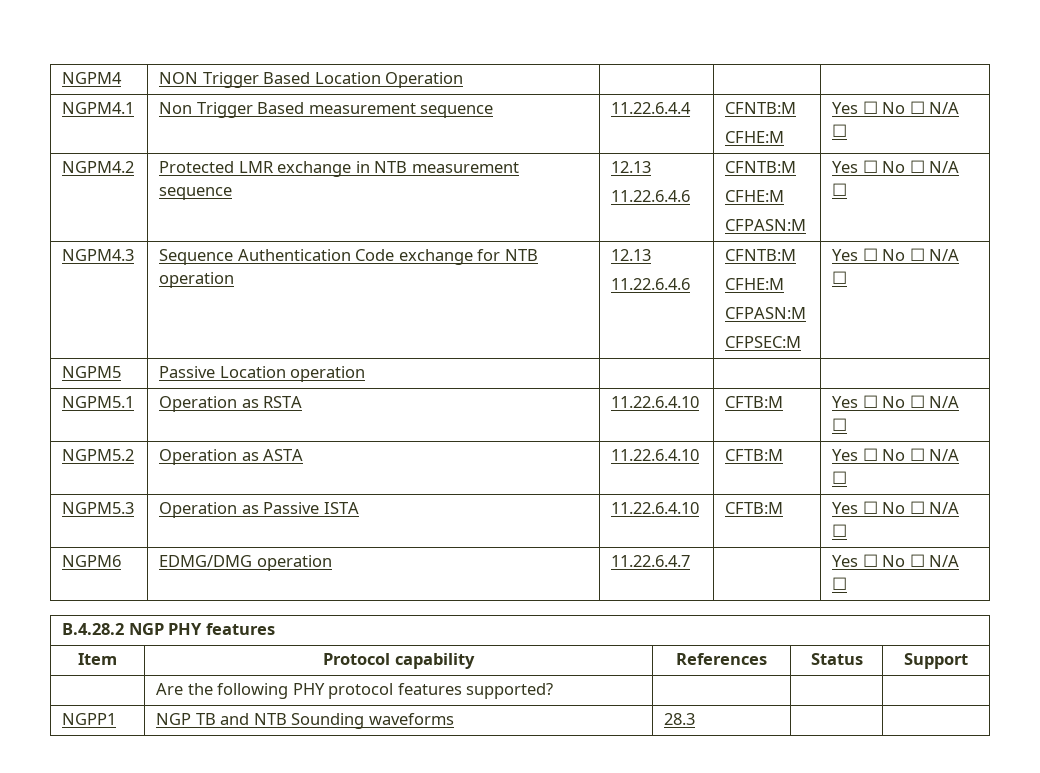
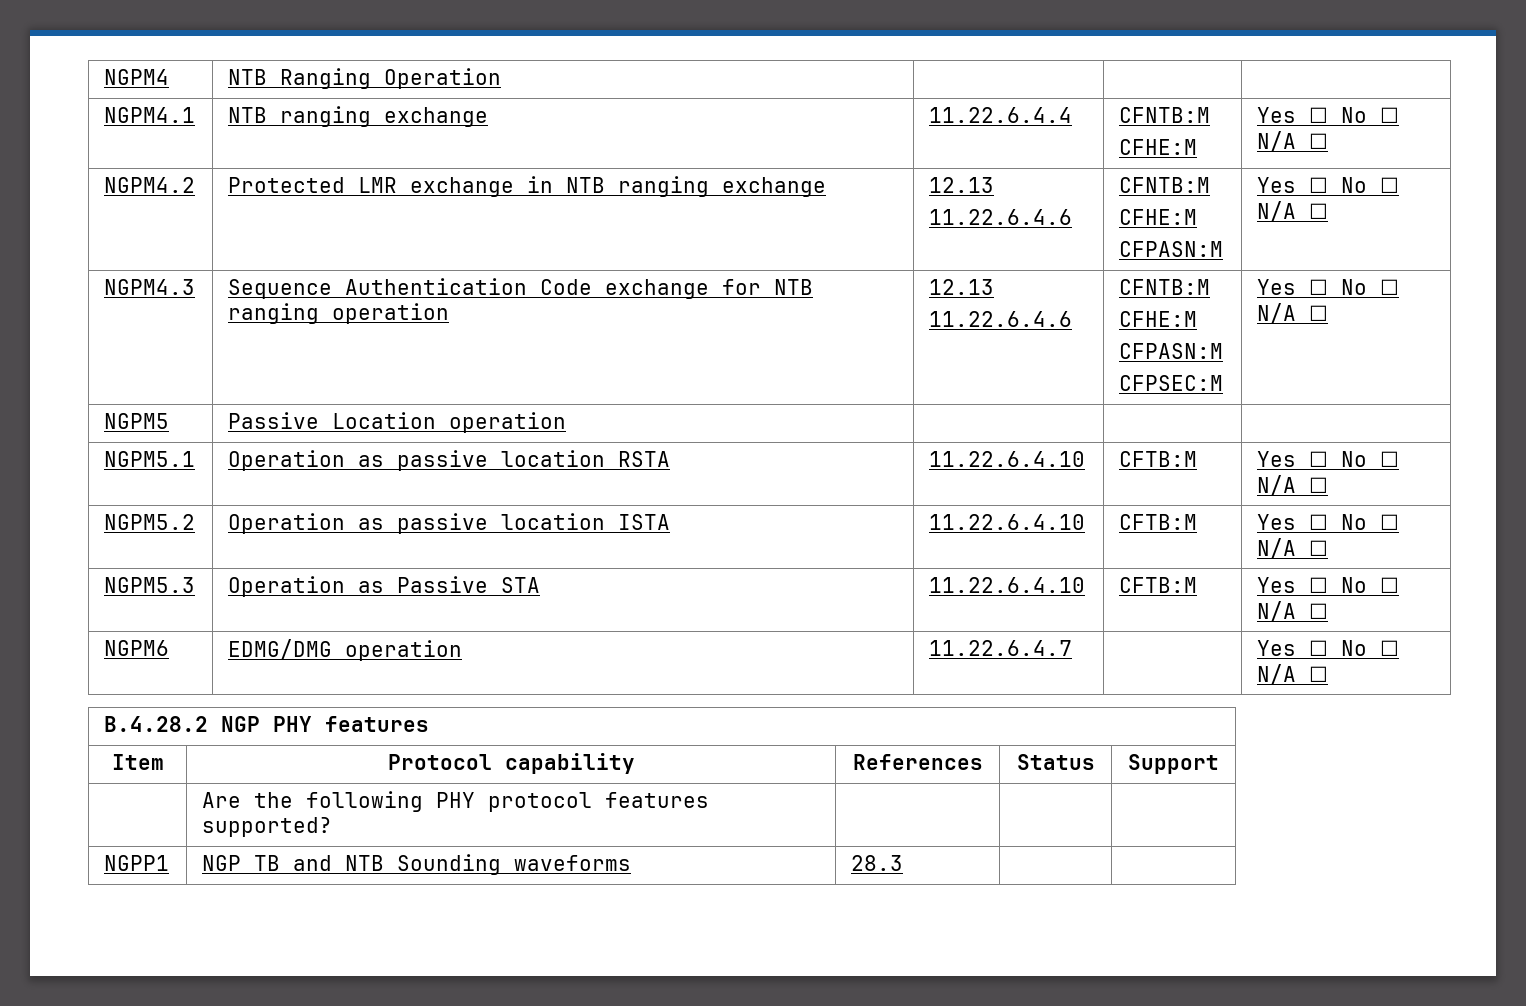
[159,72,464,88] [62,102,135,114] [159,102,494,118] NON Trigger Based Location Operation | | | // NGPM4.1 | Non Trigger Based measurement sequence -> [228,68,502,89] [104,107,196,123] [228,106,489,127] NTB Ranging Operation | | | // NGPM4.1 | NTB ranging exchange
[411,162,519,173] [159,187,233,200] measurement sequence -> [618,176,827,197] ranging exchange
(538, 255) none -> [228,303,320,324] ranging
(259, 403) none -> [397,450,606,471] passive location
[263,449,304,461] ASTA -> [397,513,671,534] passive location ISTA
[323,502,359,514] ISTA -> [501,577,541,593] STA

